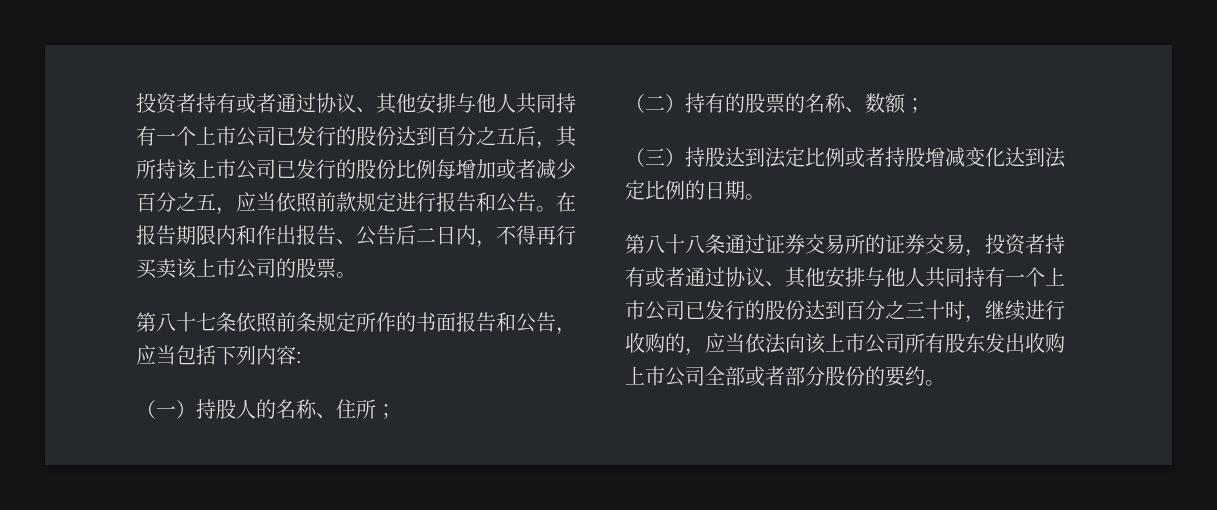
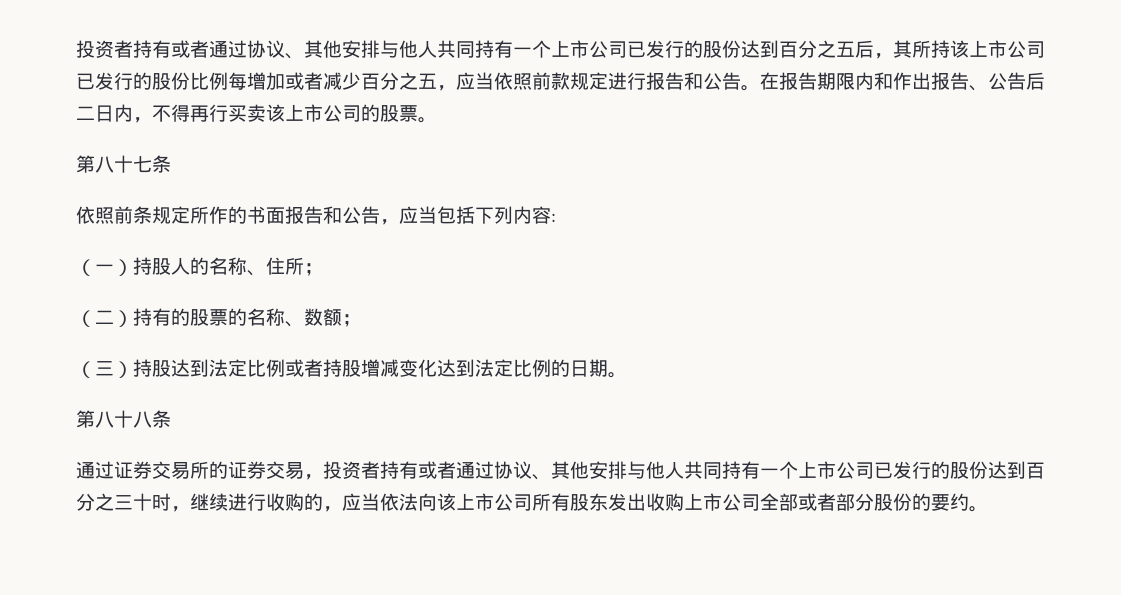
(236, 322) none -> (171, 164) //
(725, 244) none -> (171, 419) //

